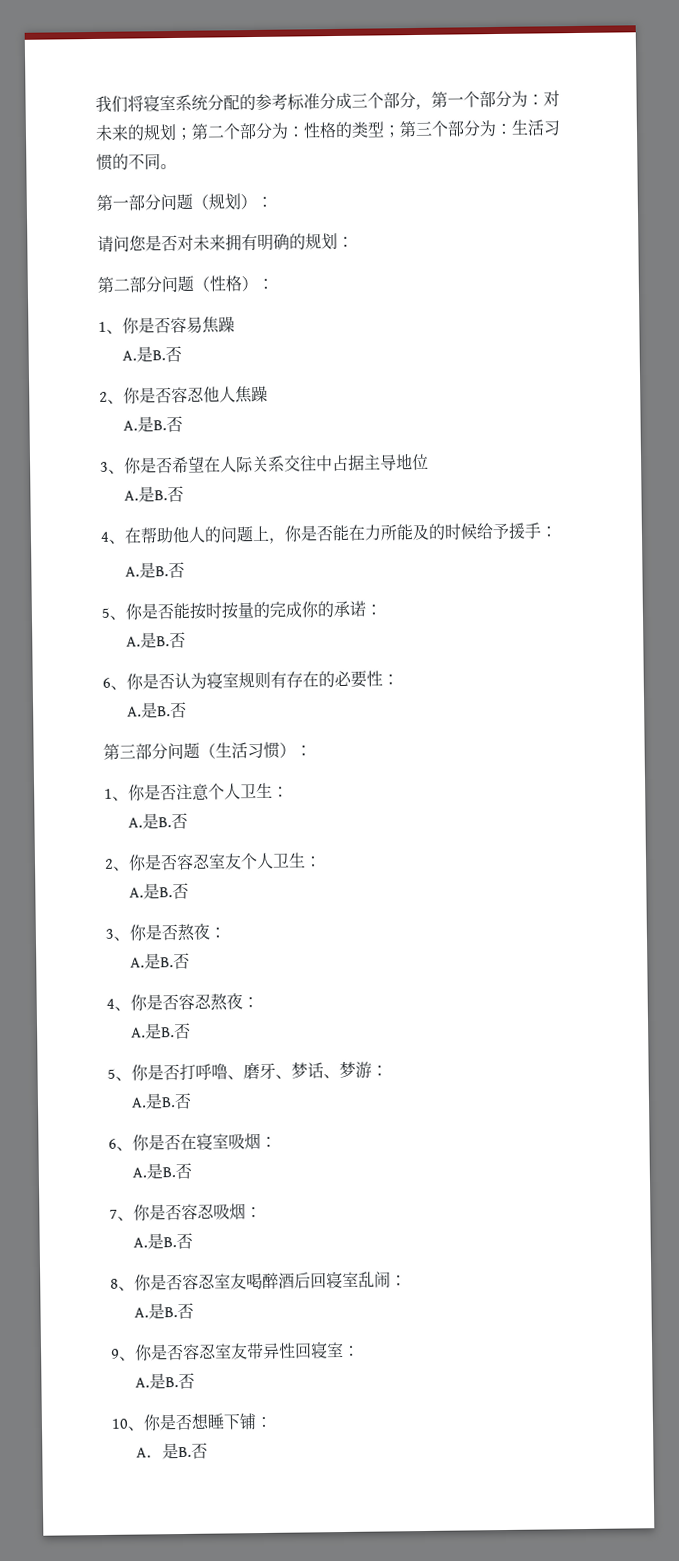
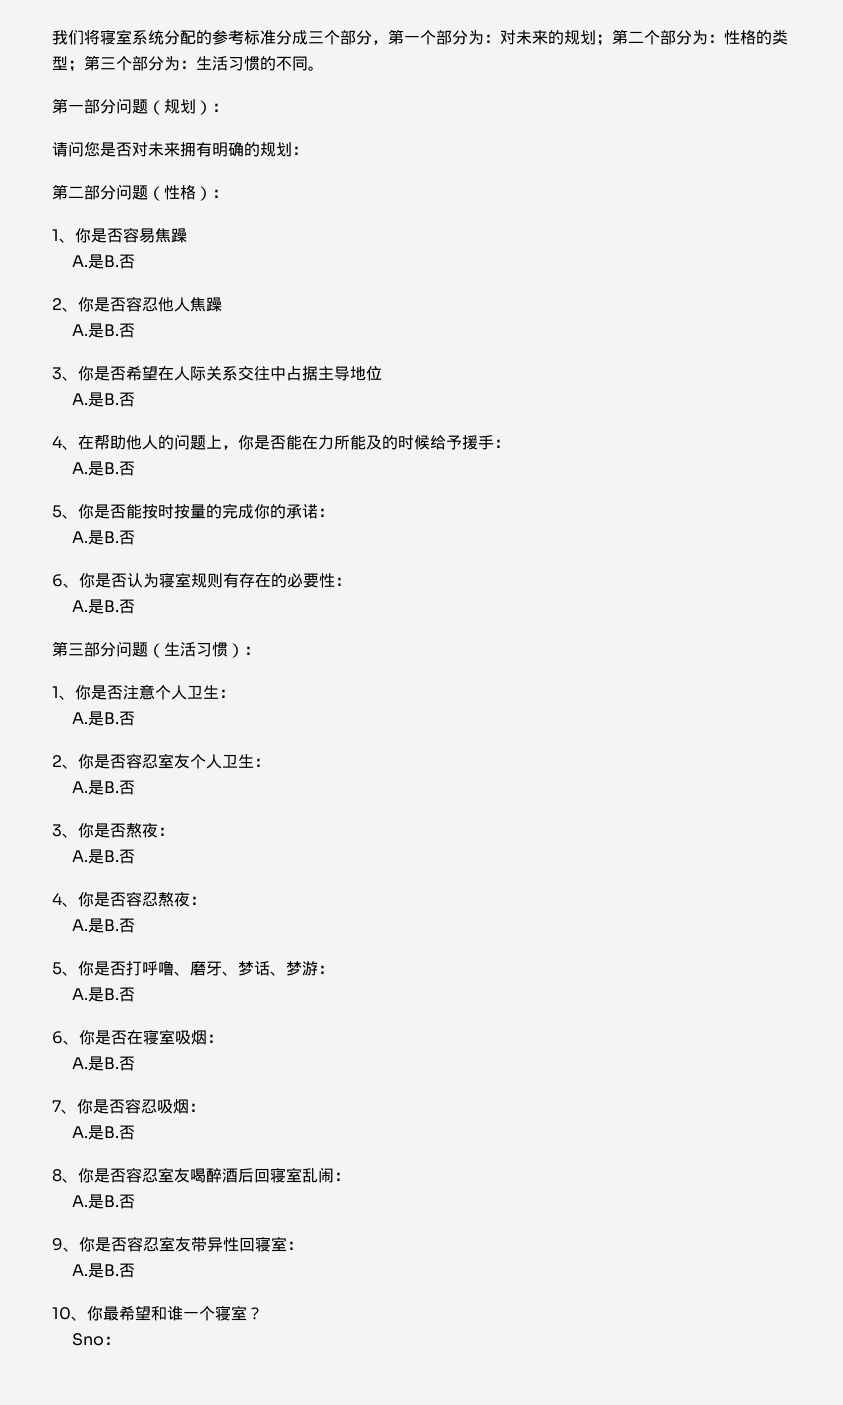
[159,1412,273,1431] [136,1442,209,1460] 是否想睡下铺： // A．是B.否 -> [103,1305,263,1321] [72,1333,121,1346] 最希望和谁一个寝室？ // Sno：

